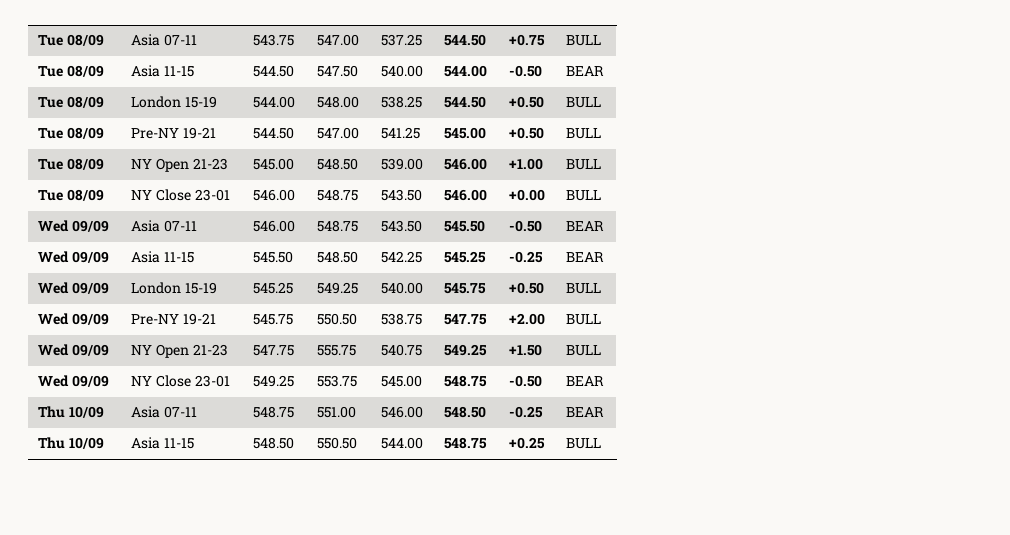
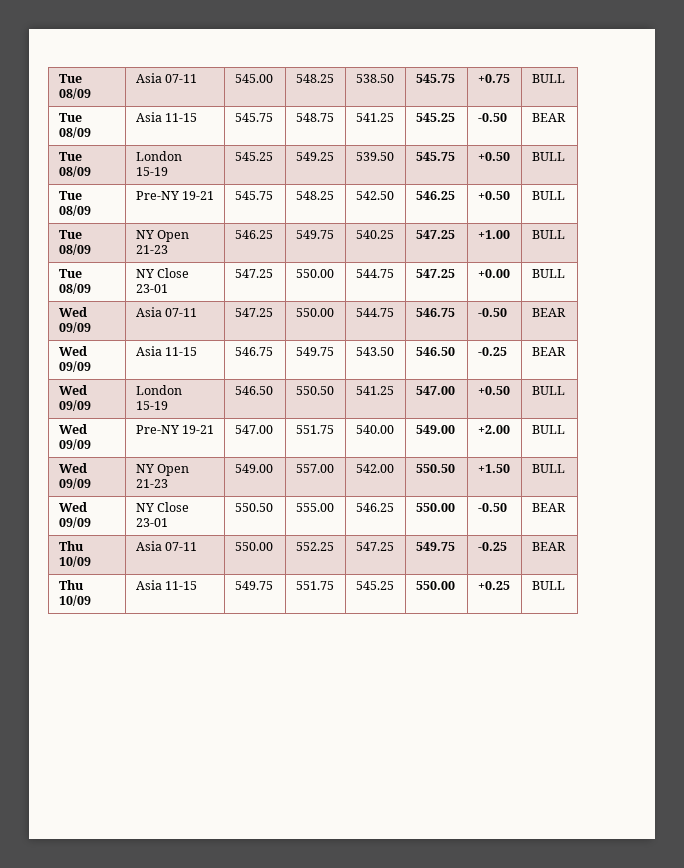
[253,34,295,46] [317,34,360,46] [381,34,423,46] [444,34,487,46] 543.75 | 547.00 | 537.25 | 544.50 -> [234,74,273,83] [295,74,334,83] [355,74,394,83] [415,74,455,83] 545.00 | 548.25 | 538.50 | 545.75
[253,65,295,77] [317,65,359,77] [381,65,424,77] [444,65,488,77] 544.50 | 547.50 | 540.00 | 544.00 -> [234,113,273,122] [295,113,334,122] [355,113,394,122] [415,113,455,122] 545.75 | 548.75 | 541.25 | 545.25
[253,96,296,108] [317,96,360,108] [381,96,423,108] [444,96,487,108] 544.00 | 548.00 | 538.25 | 544.50 -> [234,152,273,161] [295,152,334,161] [355,152,394,161] [415,152,455,161] 545.25 | 549.25 | 539.50 | 545.75
[253,127,295,139] [317,127,360,139] [381,127,421,139] [444,127,487,139] 544.50 | 547.00 | 541.25 | 545.00 -> [234,191,273,200] [295,191,334,200] [355,191,394,200] [415,191,455,200] 545.75 | 548.25 | 542.50 | 546.25
[253,158,295,170] [317,158,359,170] [381,158,424,170] [444,158,488,170] 545.00 | 548.50 | 539.00 | 546.00 -> [234,230,273,239] [295,230,334,239] [355,230,394,239] [415,230,455,239] 546.25 | 549.75 | 540.25 | 547.25
[253,189,296,201] [317,189,359,201] [381,189,423,201] [444,189,488,201] 546.00 | 548.75 | 543.50 | 546.00 -> [234,269,273,278] [295,269,334,278] [355,269,394,278] [415,269,455,278] 547.25 | 550.00 | 544.75 | 547.25
[253,220,296,232] [317,220,359,232] [381,220,423,232] [444,220,486,232] 546.00 | 548.75 | 543.50 | 545.50 -> [234,308,273,317] [295,308,334,317] [355,308,394,317] [415,308,455,317] 547.25 | 550.00 | 544.75 | 546.75
[253,251,294,263] [317,251,359,263] [381,251,423,263] [444,251,487,263] 545.50 | 548.50 | 542.25 | 545.25 -> [234,347,273,356] [295,347,334,356] [355,347,394,356] [415,347,455,356] 546.75 | 549.75 | 543.50 | 546.50
[253,282,294,294] [317,282,359,294] [381,282,424,294] [444,283,487,294] 545.25 | 549.25 | 540.00 | 545.75 -> [234,386,273,395] [295,386,334,395] [355,386,394,395] [415,386,455,395] 546.50 | 550.50 | 541.25 | 547.00
[253,314,294,325] [317,313,358,325] [381,313,423,325] [444,314,488,325] 545.75 | 550.50 | 538.75 | 547.75 -> [234,425,273,434] [295,425,334,434] [355,425,394,434] [415,425,455,434] 547.00 | 551.75 | 540.00 | 549.00
[253,345,295,356] [317,345,357,356] [381,344,423,356] [444,344,488,356] 547.75 | 555.75 | 540.75 | 549.25 -> [234,464,273,473] [295,464,334,473] [355,464,394,473] [415,464,455,473] 549.00 | 557.00 | 542.00 | 550.50
[253,375,295,387] [317,375,358,387] [381,375,423,387] [444,375,488,387] 549.25 | 553.75 | 545.00 | 548.75 -> [234,503,273,512] [295,503,334,512] [355,503,394,512] [415,503,455,512] 550.50 | 555.00 | 546.25 | 550.00
[253,406,295,418] [317,406,357,418] [381,406,424,418] [444,406,487,418] 548.75 | 551.00 | 546.00 | 548.50 -> [234,542,273,551] [295,542,334,551] [355,542,394,551] [415,542,455,551] 550.00 | 552.25 | 547.25 | 549.75
[253,437,295,449] [317,437,358,449] [381,437,424,449] [444,437,488,449] 548.50 | 550.50 | 544.00 | 548.75 -> [234,581,273,590] [295,581,334,590] [355,581,394,590] [415,581,455,590] 549.75 | 551.75 | 545.25 | 550.00

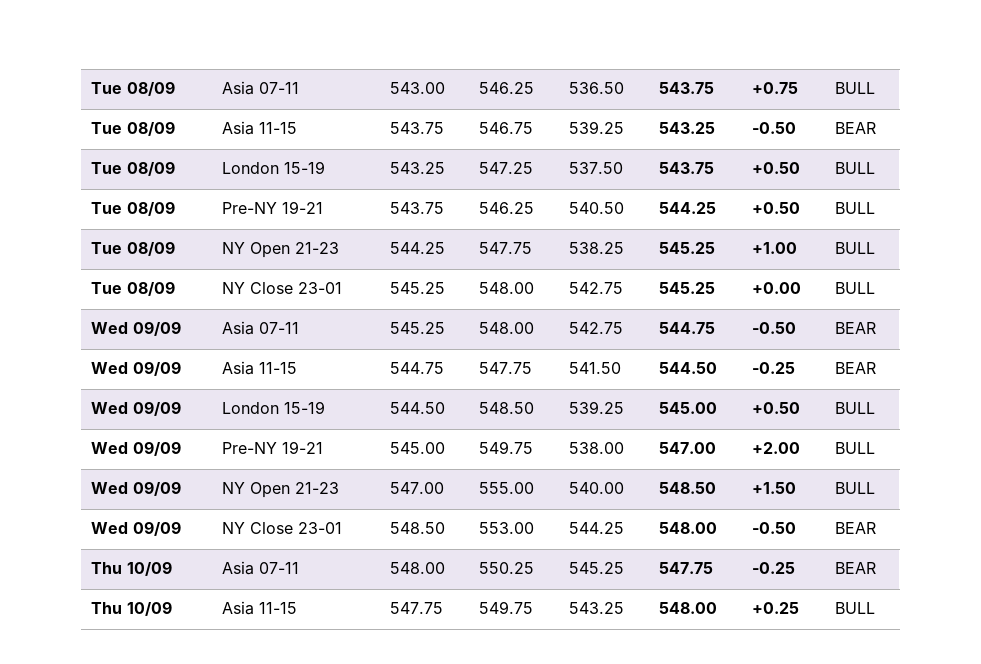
[234,74,273,83] [295,74,334,83] [355,74,394,83] [415,74,455,83] 545.00 | 548.25 | 538.50 | 545.75 -> [390,82,446,94] [479,82,535,94] [569,82,625,94] [659,82,715,94] 543.00 | 546.25 | 536.50 | 543.75
[234,113,273,122] [295,113,334,122] [355,113,394,122] [415,113,455,122] 545.75 | 548.75 | 541.25 | 545.25 -> [390,122,445,134] [479,122,534,134] [569,121,625,134] [659,122,716,134] 543.75 | 546.75 | 539.25 | 543.25
[234,152,273,161] [295,152,334,161] [355,152,394,161] [415,152,455,161] 545.25 | 549.25 | 539.50 | 545.75 -> [390,162,446,174] [479,162,534,174] [569,162,624,174] [659,162,715,174] 543.25 | 547.25 | 537.50 | 543.75
[234,191,273,200] [295,191,334,200] [355,191,394,200] [415,191,455,200] 545.75 | 548.25 | 542.50 | 546.25 -> [390,202,445,214] [479,202,535,214] [569,202,625,214] [659,202,717,214] 543.75 | 546.25 | 540.50 | 544.25
[234,230,273,239] [295,230,334,239] [355,230,394,239] [415,230,455,239] 546.25 | 549.75 | 540.25 | 547.25 -> [390,242,446,254] [479,242,533,254] [569,242,625,254] [659,242,716,254] 544.25 | 547.75 | 538.25 | 545.25
[234,269,273,278] [295,269,334,278] [355,269,394,278] [415,269,455,278] 547.25 | 550.00 | 544.75 | 547.25 -> [390,282,446,294] [479,282,535,294] [569,282,624,294] [659,282,716,294] 545.25 | 548.00 | 542.75 | 545.25
[234,308,273,317] [295,308,334,317] [355,308,394,317] [415,308,455,317] 547.25 | 550.00 | 544.75 | 546.75 -> [390,322,446,334] [479,322,535,334] [569,322,624,334] [659,322,716,334] 545.25 | 548.00 | 542.75 | 544.75
[234,347,273,356] [295,347,334,356] [355,347,394,356] [415,347,455,356] 546.75 | 549.75 | 543.50 | 546.50 -> [390,362,445,374] [479,362,533,374] [569,362,622,374] [659,362,718,374] 544.75 | 547.75 | 541.50 | 544.50
[234,386,273,395] [295,386,334,395] [355,386,394,395] [415,386,455,395] 546.50 | 550.50 | 541.25 | 547.00 -> [390,402,446,414] [479,402,535,414] [569,401,625,414] [659,402,718,414] 544.50 | 548.50 | 539.25 | 545.00
[234,425,273,434] [295,425,334,434] [355,425,394,434] [415,425,455,434] 547.00 | 551.75 | 540.00 | 549.00 -> [390,442,446,454] [479,441,534,454] [569,442,625,454] [659,442,717,454] 545.00 | 549.75 | 538.00 | 547.00
[234,464,273,473] [295,464,334,473] [355,464,394,473] [415,464,455,473] 549.00 | 557.00 | 542.00 | 550.50 -> [390,482,445,494] [479,482,535,494] [569,482,625,494] [659,482,717,494] 547.00 | 555.00 | 540.00 | 548.50
[234,503,273,512] [295,503,334,512] [355,503,394,512] [415,503,455,512] 550.50 | 555.00 | 546.25 | 550.00 -> [390,522,446,534] [479,522,535,534] [569,522,625,534] [659,522,718,534] 548.50 | 553.00 | 544.25 | 548.00
[234,542,273,551] [295,542,334,551] [355,542,394,551] [415,542,455,551] 550.00 | 552.25 | 547.25 | 549.75 -> [390,562,446,574] [479,562,535,574] [569,562,625,574] [659,562,714,574] 548.00 | 550.25 | 545.25 | 547.75
[234,581,273,590] [295,581,334,590] [355,581,394,590] [415,581,455,590] | 549.75 | 551.75 | 545.25 | 550.00 -> [390,602,444,614] [479,601,534,614] [569,602,625,614] [659,602,718,614] | 547.75 | 549.75 | 543.25 | 548.00

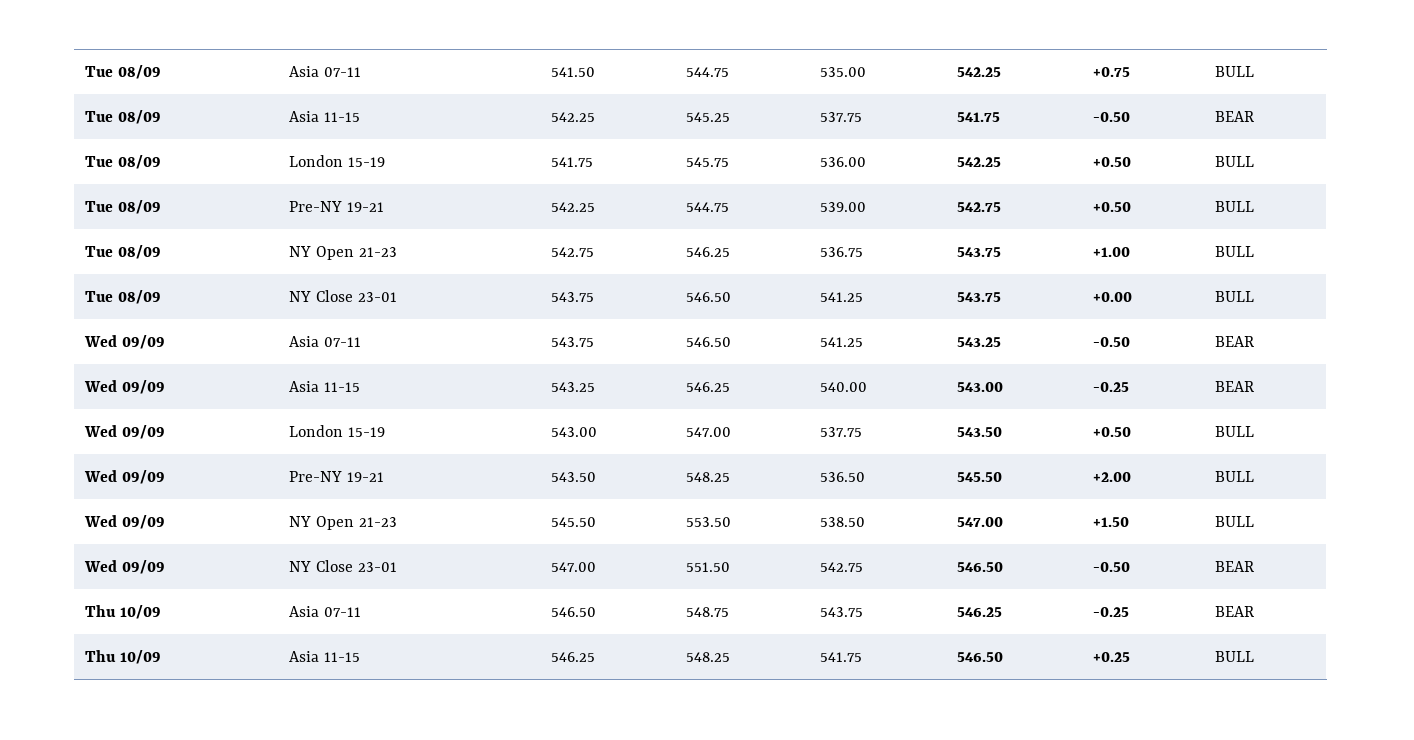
[390,82,446,94] [479,82,535,94] [569,82,625,94] [659,82,715,94] 543.00 | 546.25 | 536.50 | 543.75 -> [551,67,596,77] [686,67,730,77] [820,67,867,77] [957,67,1002,77] 541.50 | 544.75 | 535.00 | 542.25
[390,122,445,134] [479,122,534,134] [569,121,625,134] [659,122,716,134] 543.75 | 546.75 | 539.25 | 543.25 -> [551,112,596,122] [686,112,731,122] [820,112,863,122] [957,112,1001,122] 542.25 | 545.25 | 537.75 | 541.75
[390,162,446,174] [479,162,534,174] [569,162,624,174] [659,162,715,174] 543.25 | 547.25 | 537.50 | 543.75 -> [551,157,594,167] [686,157,730,167] [820,157,867,167] [957,157,1002,167] 541.75 | 545.75 | 536.00 | 542.25
[390,202,445,214] [479,202,535,214] [569,202,625,214] [659,202,717,214] 543.75 | 546.25 | 540.50 | 544.25 -> [551,202,596,212] [686,202,730,212] [820,202,867,212] [957,202,1002,212] 542.25 | 544.75 | 539.00 | 542.75
[390,242,446,254] [479,242,533,254] [569,242,625,254] [659,242,716,254] 544.25 | 547.75 | 538.25 | 545.25 -> [551,247,595,257] [686,247,731,257] [820,247,864,257] [957,247,1002,257] 542.75 | 546.25 | 536.75 | 543.75
[390,282,446,294] [479,282,535,294] [569,282,624,294] [659,282,716,294] 545.25 | 548.00 | 542.75 | 545.25 -> [551,292,595,302] [686,292,732,302] [820,292,864,302] [957,292,1002,302] 543.75 | 546.50 | 541.25 | 543.75
[390,322,446,334] [479,322,535,334] [569,322,624,334] [659,322,716,334] 545.25 | 548.00 | 542.75 | 544.75 -> [551,337,595,347] [686,337,732,347] [820,337,864,347] [957,337,1002,347] 543.75 | 546.50 | 541.25 | 543.25
[390,362,445,374] [479,362,533,374] [569,362,622,374] [659,362,718,374] 544.75 | 547.75 | 541.50 | 544.50 -> [551,382,596,392] [686,382,731,392] [820,382,868,392] [957,382,1004,392] 543.25 | 546.25 | 540.00 | 543.00
[390,402,446,414] [479,402,535,414] [569,401,625,414] [659,402,718,414] 544.50 | 548.50 | 539.25 | 545.00 -> [551,427,598,437] [686,427,732,437] [820,427,863,437] [957,427,1003,437] 543.00 | 547.00 | 537.75 | 543.50
[390,442,446,454] [479,441,534,454] [569,442,625,454] [659,442,717,454] 545.00 | 549.75 | 538.00 | 547.00 -> [551,472,597,482] [686,472,731,482] [820,472,866,482] [957,472,1003,482] 543.50 | 548.25 | 536.50 | 545.50
[390,482,445,494] [479,482,535,494] [569,482,625,494] [659,482,717,494] 547.00 | 555.00 | 540.00 | 548.50 -> [551,517,597,527] [686,517,732,527] [820,517,866,527] [957,517,1004,527] 545.50 | 553.50 | 538.50 | 547.00
[390,522,446,534] [479,522,535,534] [569,522,625,534] [659,522,718,534] 548.50 | 553.00 | 544.25 | 548.00 -> [551,562,597,572] [686,562,731,572] [820,562,864,572] [957,562,1004,572] 547.00 | 551.50 | 542.75 | 546.50
[390,562,446,574] [479,562,535,574] [569,562,625,574] [659,562,714,574] 548.00 | 550.25 | 545.25 | 547.75 -> [551,607,597,617] [686,607,730,617] [820,607,864,617] [957,607,1003,617] 546.50 | 548.75 | 543.75 | 546.25
[390,602,444,614] [479,601,534,614] [569,602,625,614] [659,602,718,614] 547.75 | 549.75 | 543.25 | 548.00 -> [551,652,596,662] [686,652,731,662] [820,652,863,662] [957,652,1004,662] 546.25 | 548.25 | 541.75 | 546.50

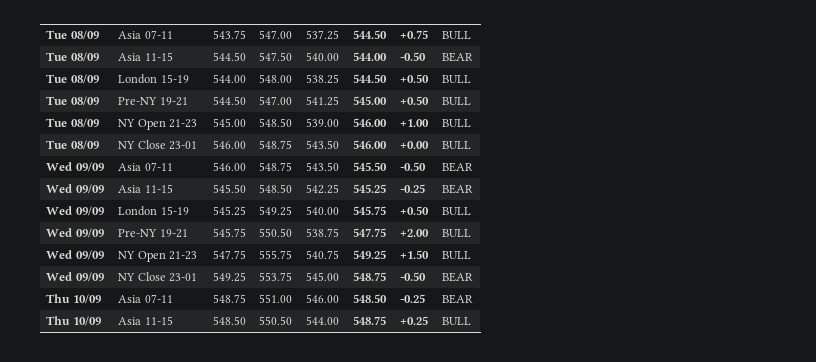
[551,67,596,77] [686,67,730,77] [820,67,867,77] [957,67,1002,77] 541.50 | 544.75 | 535.00 | 542.25 -> [213,30,247,39] [259,30,293,39] [306,30,340,40] [353,30,388,39] 543.75 | 547.00 | 537.25 | 544.50
[551,112,596,122] [686,112,731,122] [820,112,863,122] [957,112,1001,122] 542.25 | 545.25 | 537.75 | 541.75 -> [213,52,247,61] [259,52,293,61] [306,52,340,61] [353,52,388,61] 544.50 | 547.50 | 540.00 | 544.00
[551,157,594,167] [686,157,730,167] [820,157,867,167] [957,157,1002,167] 541.75 | 545.75 | 536.00 | 542.25 -> [213,74,247,83] [259,74,293,83] [306,74,340,84] [353,74,388,83] 544.00 | 548.00 | 538.25 | 544.50
[551,202,596,212] [686,202,730,212] [820,202,867,212] [957,202,1002,212] 542.25 | 544.75 | 539.00 | 542.75 -> [213,96,247,105] [259,96,293,105] [306,96,340,106] [353,96,388,105] 544.50 | 547.00 | 541.25 | 545.00
[551,247,595,257] [686,247,731,257] [820,247,864,257] [957,247,1002,257] 542.75 | 546.25 | 536.75 | 543.75 -> [213,118,247,127] [259,118,293,127] [306,118,340,127] [353,118,388,127] 545.00 | 548.50 | 539.00 | 546.00
[551,292,595,302] [686,292,732,302] [820,292,864,302] [957,292,1002,302] 543.75 | 546.50 | 541.25 | 543.75 -> [213,140,247,149] [259,140,293,149] [306,140,340,149] [353,140,388,149] 546.00 | 548.75 | 543.50 | 546.00
[551,337,595,347] [686,337,732,347] [820,337,864,347] [957,337,1002,347] 543.75 | 546.50 | 541.25 | 543.25 -> [213,162,247,171] [259,162,293,171] [306,162,340,171] [353,162,388,171] 546.00 | 548.75 | 543.50 | 545.50
[551,382,596,392] [686,382,731,392] [820,382,868,392] [957,382,1004,392] 543.25 | 546.25 | 540.00 | 543.00 -> [213,184,247,193] [259,184,293,193] [306,184,340,194] [353,184,387,193] 545.50 | 548.50 | 542.25 | 545.25
[551,427,598,437] [686,427,732,437] [820,427,863,437] [957,427,1003,437] 543.00 | 547.00 | 537.75 | 543.50 -> [213,206,247,216] [259,206,293,216] [306,206,340,215] [353,206,387,215] 545.25 | 549.25 | 540.00 | 545.75
[551,472,597,482] [686,472,731,482] [820,472,866,482] [957,472,1003,482] 543.50 | 548.25 | 536.50 | 545.50 -> [213,228,247,237] [259,228,293,237] [306,228,340,237] [353,228,387,237] 545.75 | 550.50 | 538.75 | 547.75
[551,517,597,527] [686,517,732,527] [820,517,866,527] [957,517,1004,527] 545.50 | 553.50 | 538.50 | 547.00 -> [213,250,247,259] [259,250,293,259] [306,250,340,259] [353,250,387,259] 547.75 | 555.75 | 540.75 | 549.25
[551,562,597,572] [686,562,731,572] [820,562,864,572] [957,562,1004,572] 547.00 | 551.50 | 542.75 | 546.50 -> [213,272,247,282] [259,272,293,281] [306,272,340,281] [353,272,387,281] 549.25 | 553.75 | 545.00 | 548.75
[551,607,597,617] [686,607,730,617] [820,607,864,617] [957,607,1003,617] | 546.50 | 548.75 | 543.75 | 546.25 -> [213,294,247,303] [259,294,293,303] [306,294,340,303] [353,294,388,303] | 548.75 | 551.00 | 546.00 | 548.50
[551,652,596,662] [686,652,731,662] [820,652,863,662] [957,652,1004,662] 546.25 | 548.25 | 541.75 | 546.50 -> [213,316,247,325] [259,316,293,325] [306,316,340,325] [353,316,387,325] 548.50 | 550.50 | 544.00 | 548.75

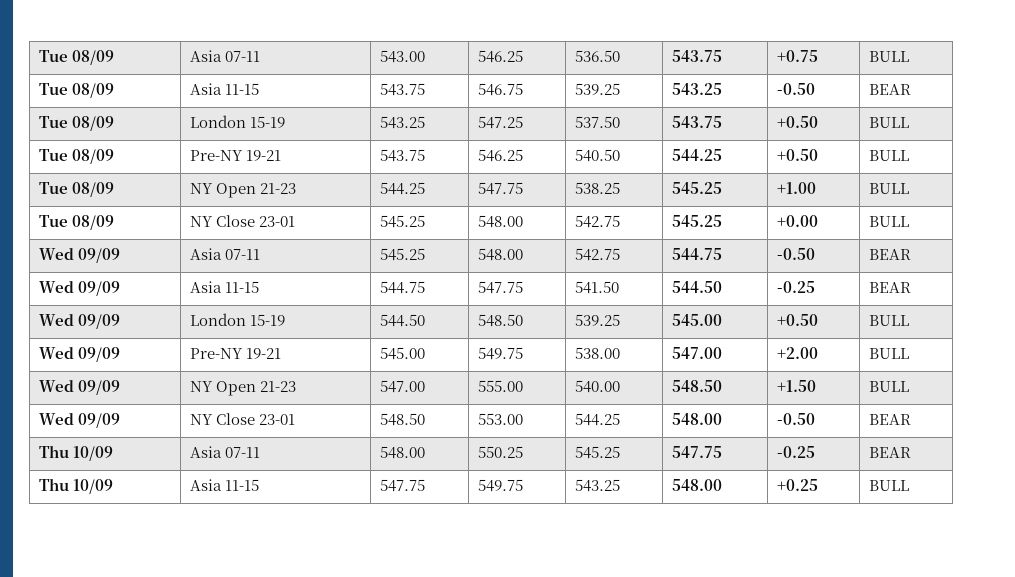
[213,30,247,39] [259,30,293,39] [306,30,340,40] [353,30,388,39] 543.75 | 547.00 | 537.25 | 544.50 -> [380,50,426,63] [478,50,524,63] [575,50,621,62] [672,50,723,62] 543.00 | 546.25 | 536.50 | 543.75
[213,52,247,61] [259,52,293,61] [306,52,340,61] [353,52,388,61] 544.50 | 547.50 | 540.00 | 544.00 -> [380,83,426,96] [478,83,524,96] [575,83,621,95] [672,83,723,95] 543.75 | 546.75 | 539.25 | 543.25
[213,74,247,83] [259,74,293,83] [306,74,340,84] [353,74,388,83] 544.00 | 548.00 | 538.25 | 544.50 -> [380,116,426,129] [478,116,524,129] [575,116,621,128] [672,116,723,128] 543.25 | 547.25 | 537.50 | 543.75
[213,96,247,105] [259,96,293,105] [306,96,340,106] [353,96,388,105] 544.50 | 547.00 | 541.25 | 545.00 -> [380,149,426,162] [478,149,524,162] [575,149,621,162] [672,149,723,161] 543.75 | 546.25 | 540.50 | 544.25
[213,118,247,127] [259,118,293,127] [306,118,340,127] [353,118,388,127] 545.00 | 548.50 | 539.00 | 546.00 -> [380,182,426,195] [478,182,524,195] [575,182,621,194] [672,182,723,194] 544.25 | 547.75 | 538.25 | 545.25
[213,140,247,149] [259,140,293,149] [306,140,340,149] [353,140,388,149] 546.00 | 548.75 | 543.50 | 546.00 -> [380,215,426,228] [478,215,524,228] [575,215,621,228] [672,215,723,227] 545.25 | 548.00 | 542.75 | 545.25
[213,162,247,171] [259,162,293,171] [306,162,340,171] [353,162,388,171] 546.00 | 548.75 | 543.50 | 545.50 -> [380,248,426,261] [478,248,524,261] [575,248,621,261] [672,248,723,260] 545.25 | 548.00 | 542.75 | 544.75
[213,184,247,193] [259,184,293,193] [306,184,340,194] [353,184,387,193] 545.50 | 548.50 | 542.25 | 545.25 -> [380,281,426,294] [478,281,524,294] [575,281,620,294] [672,281,723,293] 544.75 | 547.75 | 541.50 | 544.50
[213,206,247,216] [259,206,293,216] [306,206,340,215] [353,206,387,215] 545.25 | 549.25 | 540.00 | 545.75 -> [380,314,426,327] [478,314,524,327] [575,314,621,326] [672,314,723,326] 544.50 | 548.50 | 539.25 | 545.00
[213,228,247,237] [259,228,293,237] [306,228,340,237] [353,228,387,237] 545.75 | 550.50 | 538.75 | 547.75 -> [380,347,426,360] [478,347,524,360] [575,347,621,359] [672,347,723,359] 545.00 | 549.75 | 538.00 | 547.00
[213,250,247,259] [259,250,293,259] [306,250,340,259] [353,250,387,259] 547.75 | 555.75 | 540.75 | 549.25 -> [380,380,426,393] [478,380,524,392] [575,380,621,393] [672,380,723,392] 547.00 | 555.00 | 540.00 | 548.50
[213,272,247,282] [259,272,293,281] [306,272,340,281] [353,272,387,281] 549.25 | 553.75 | 545.00 | 548.75 -> [380,413,426,426] [478,413,524,425] [575,413,621,426] [672,413,723,425] 548.50 | 553.00 | 544.25 | 548.00
[213,294,247,303] [259,294,293,303] [306,294,340,303] [353,294,388,303] 548.75 | 551.00 | 546.00 | 548.50 -> [380,446,426,459] [478,446,524,458] [575,446,621,459] [672,446,723,458] 548.00 | 550.25 | 545.25 | 547.75
[213,316,247,325] [259,316,293,325] [306,316,340,325] [353,316,387,325] 548.50 | 550.50 | 544.00 | 548.75 -> [380,479,426,492] [478,479,524,492] [575,479,621,492] [672,479,723,491] 547.75 | 549.75 | 543.25 | 548.00

